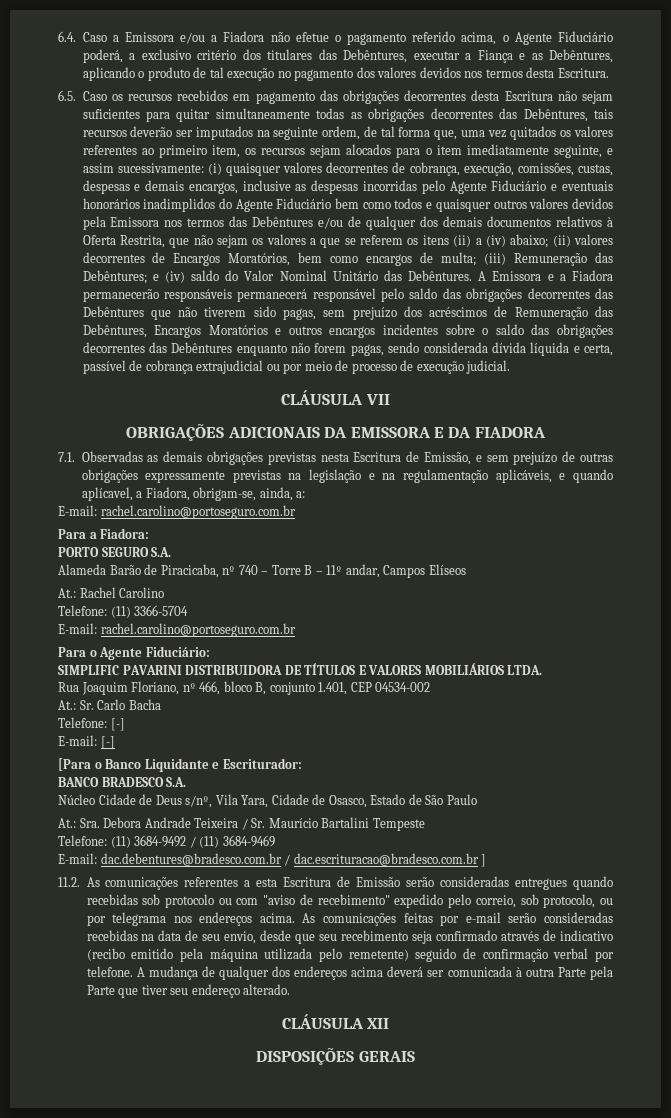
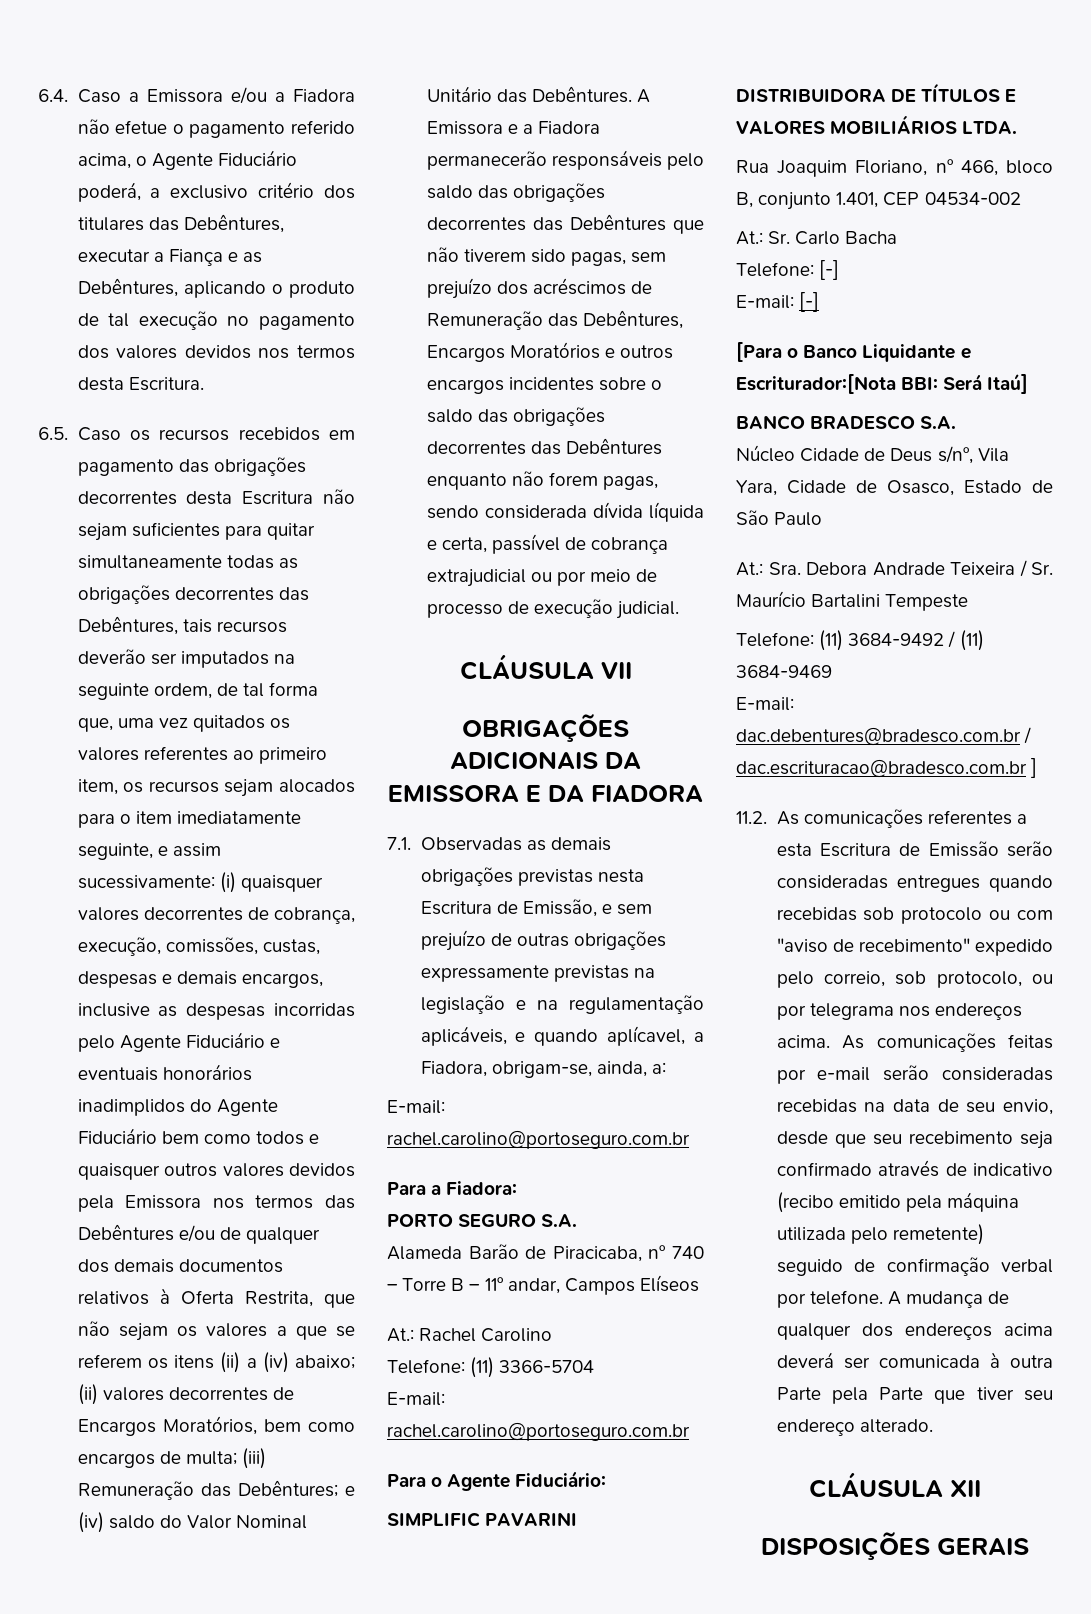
[237,288,376,302] permanecerá responsável -> (662, 160) none
[222,758,302,769] Escriturador: -> [736,373,1029,394] Escriturador:[Nota BBI: Será Itaú]

